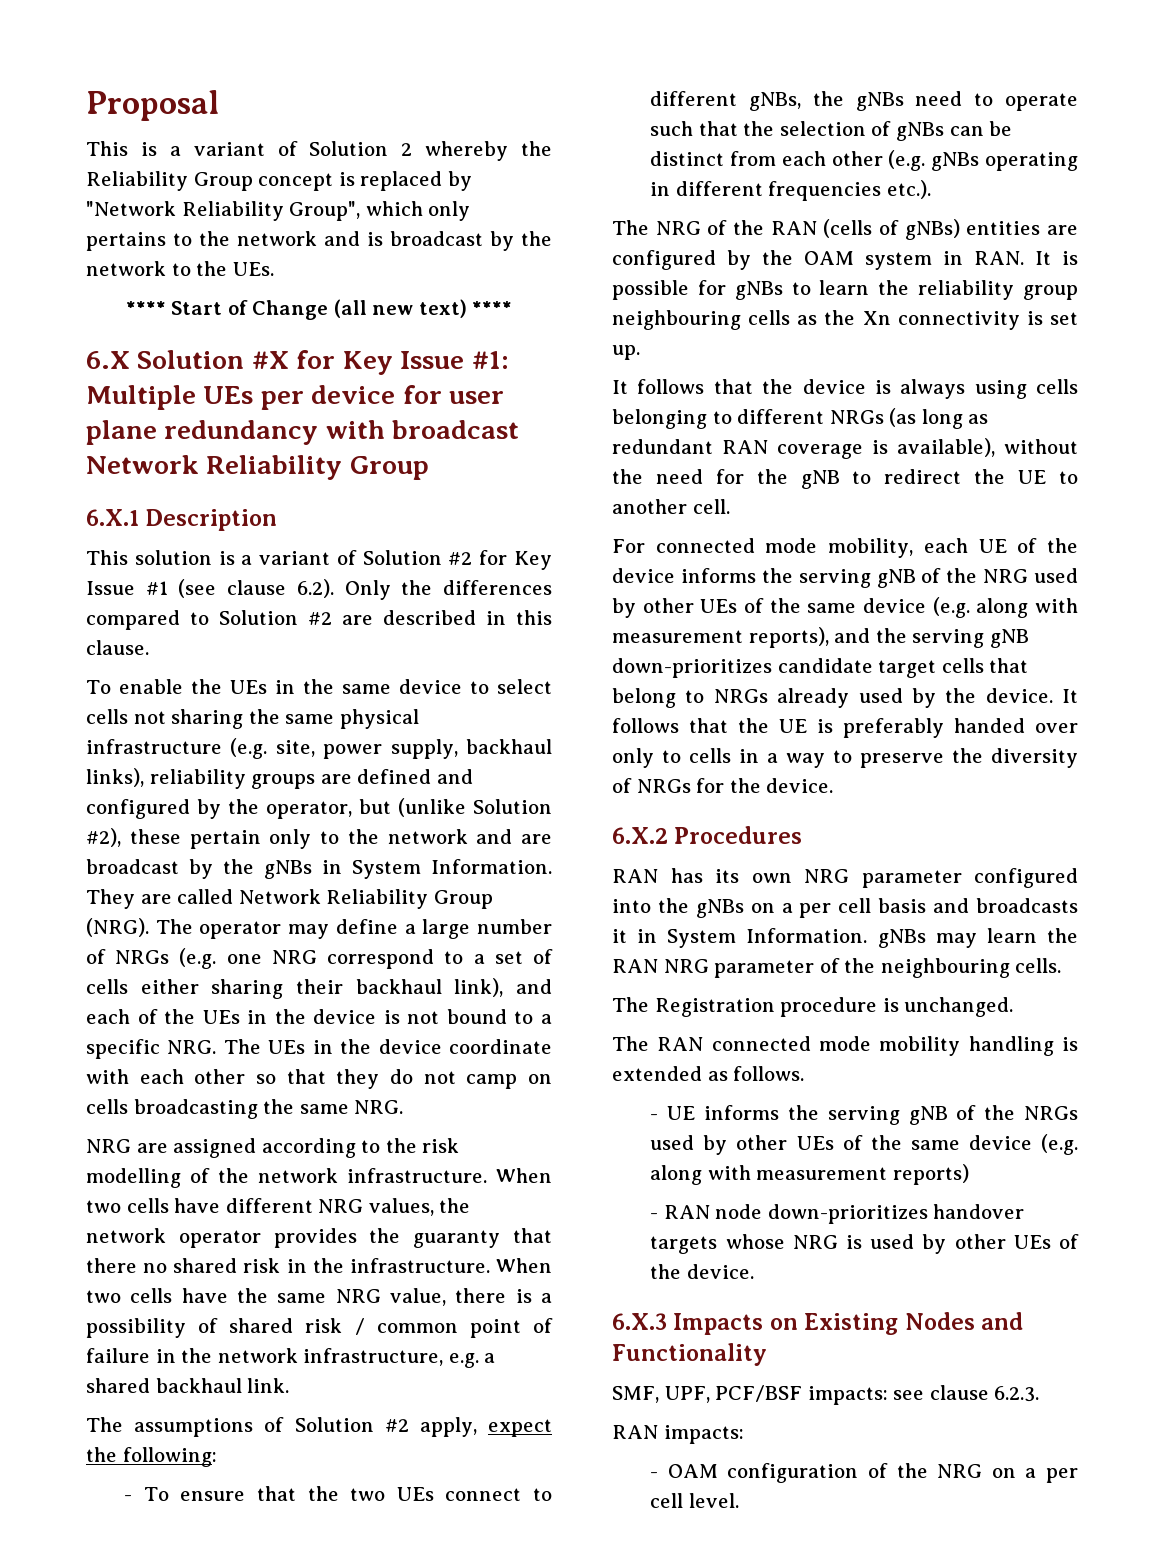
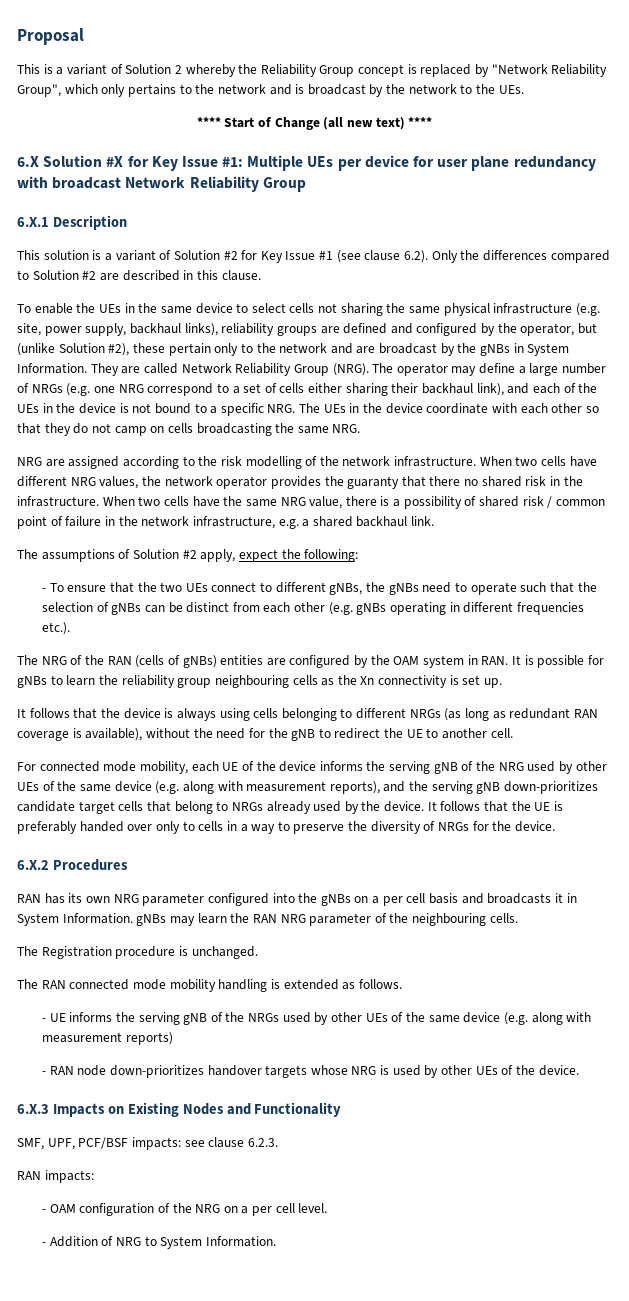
(739, 1500) none -> [41,1236,276,1249] // - Addition of NRG to System Information.

